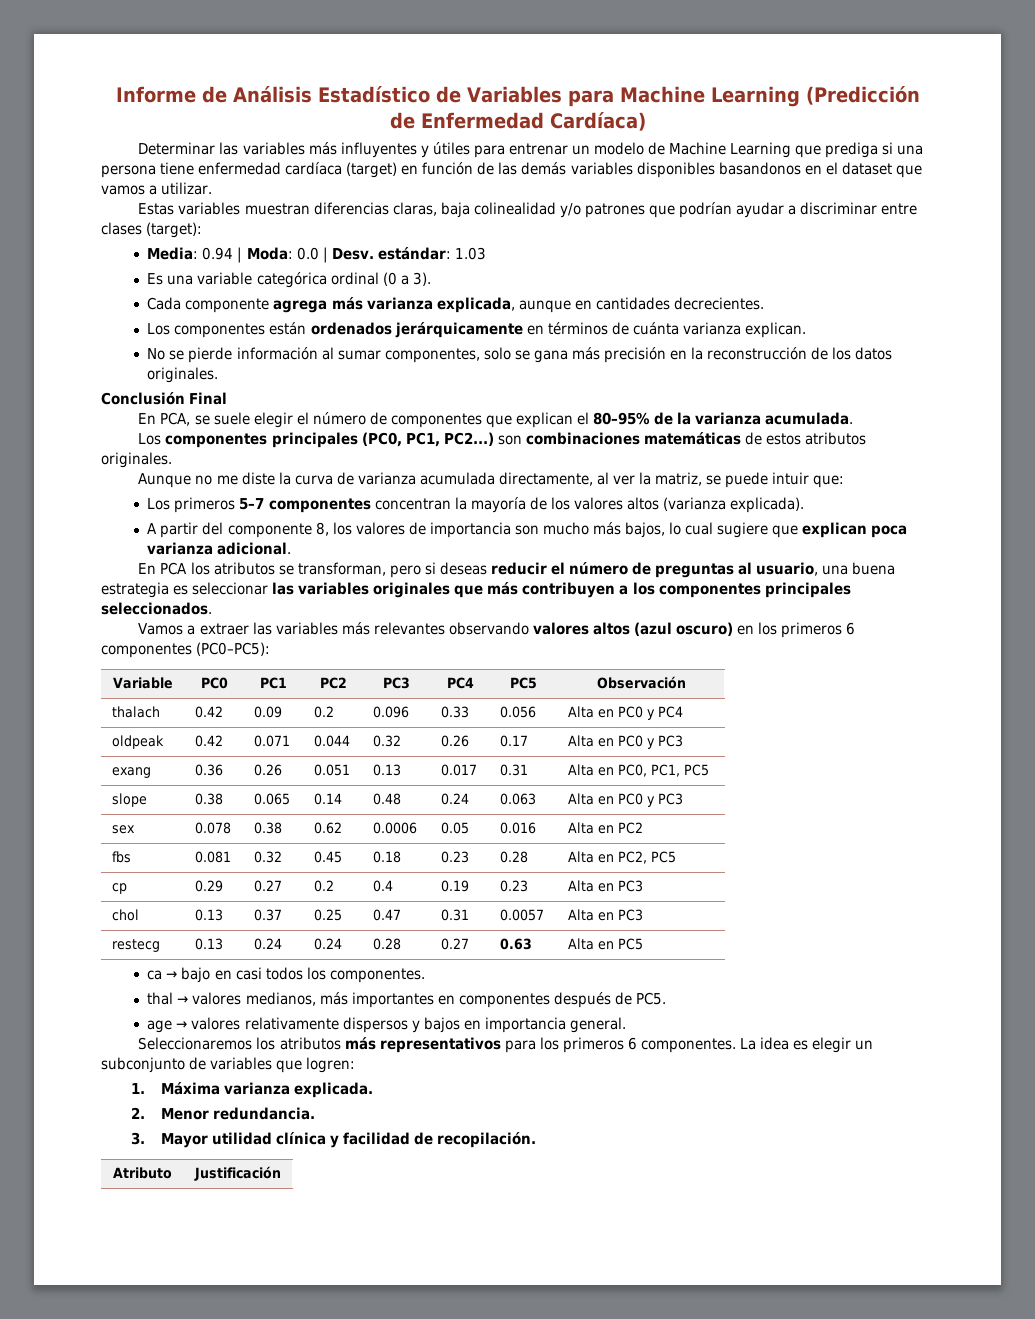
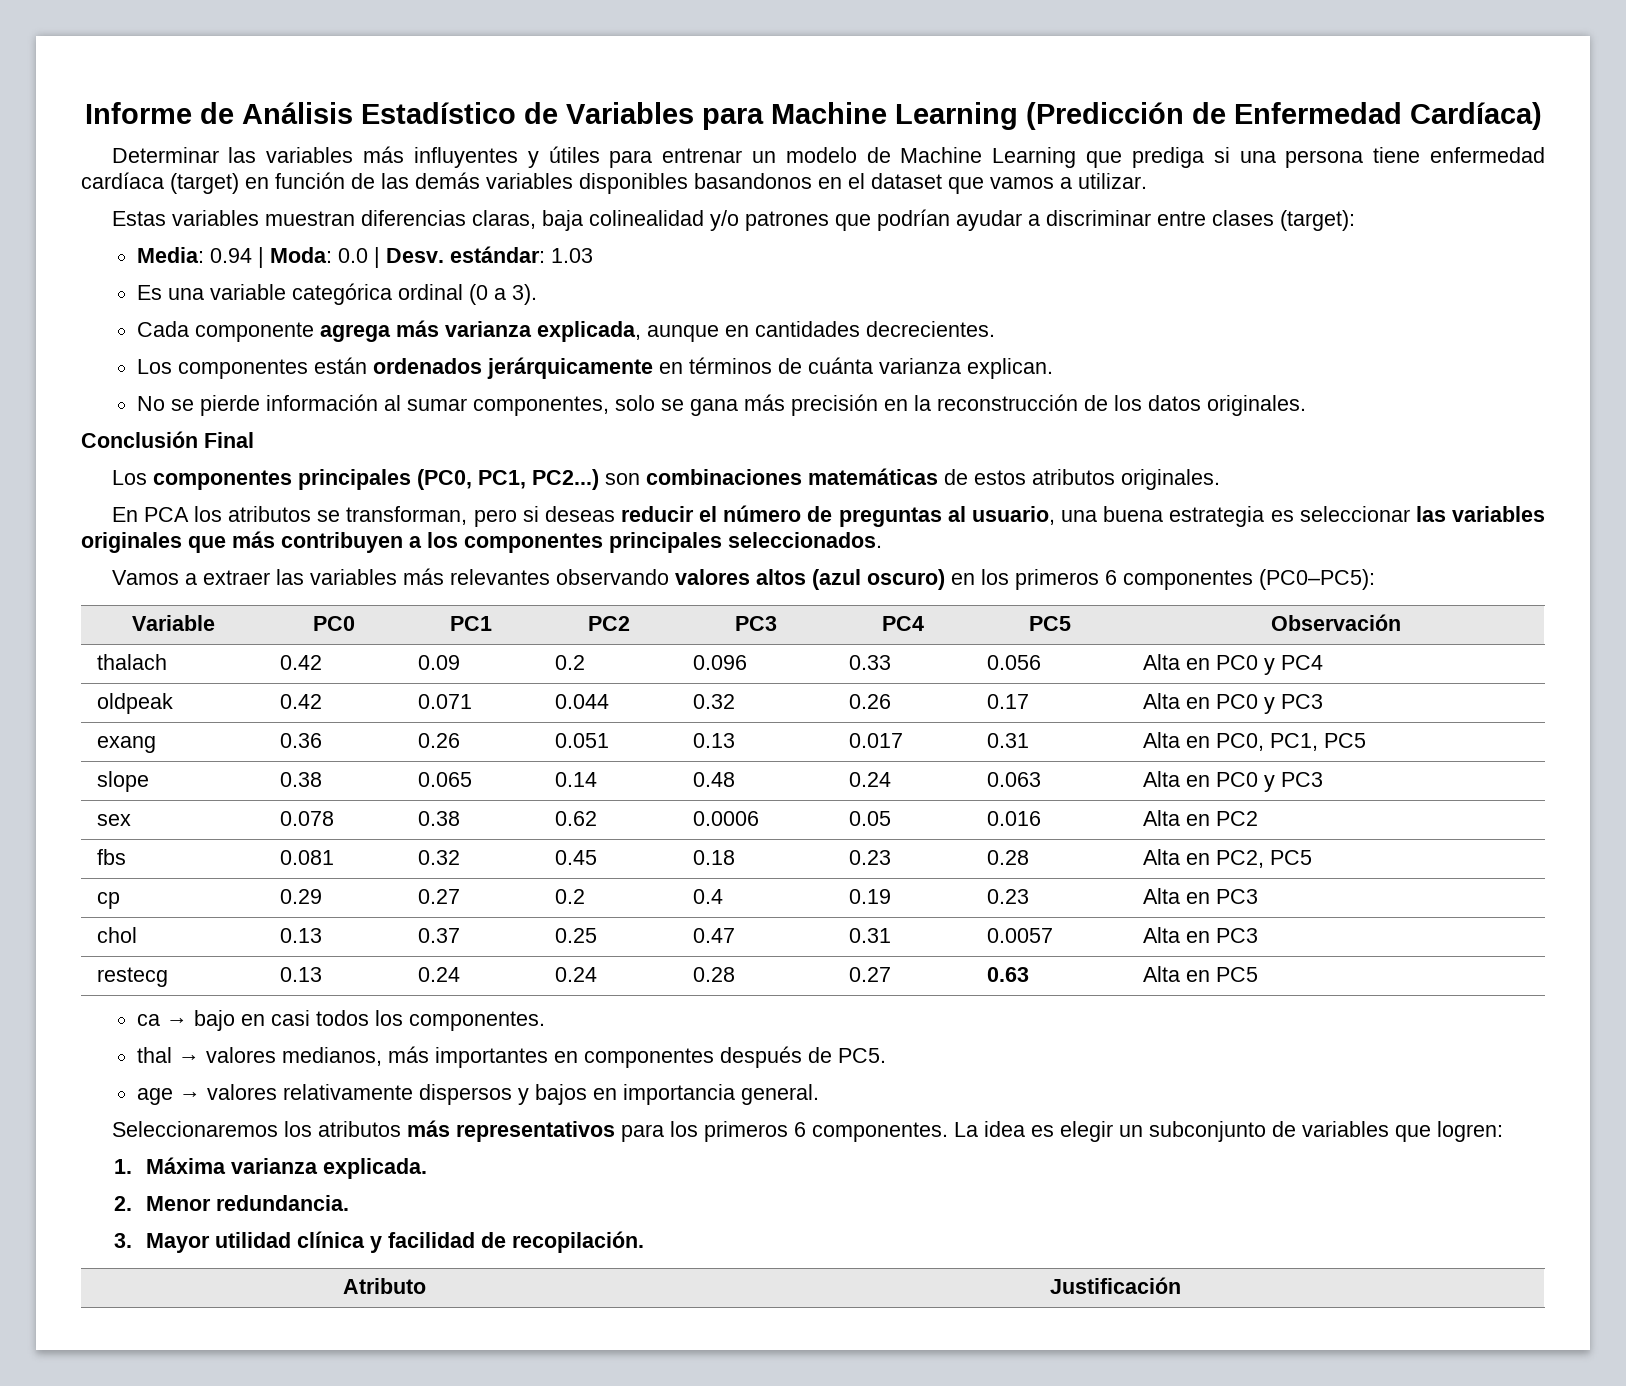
[138,412,854,428] // En PCA, se suele elegir el número de componentes que explican el 80–95% de la varianza acumulada. -> (254, 440) none
[138,472,845,488] [147,497,804,513] [147,522,908,538] [147,542,292,555] // Aunque no me diste la curva de varianza acumulada directamente, al ver la matriz, se puede intuir que: // Los primeros 5–7 componentes concentran la mayoría de los valores altos (varianza explicada). // A partir del componente 8, los valores de importancia son mucho más bajos, lo cual sugiere que explican poca varianza adicional. -> (1220, 479) none

